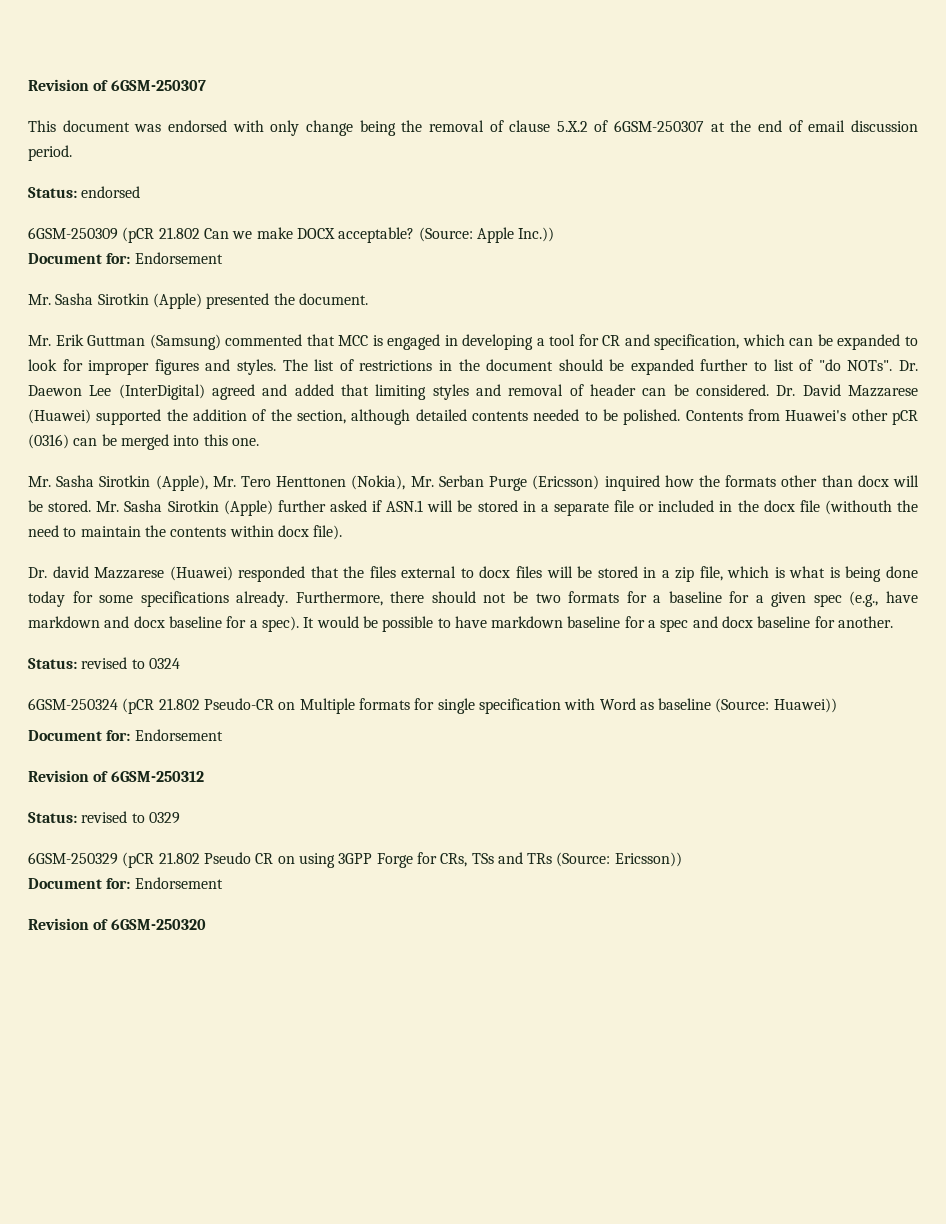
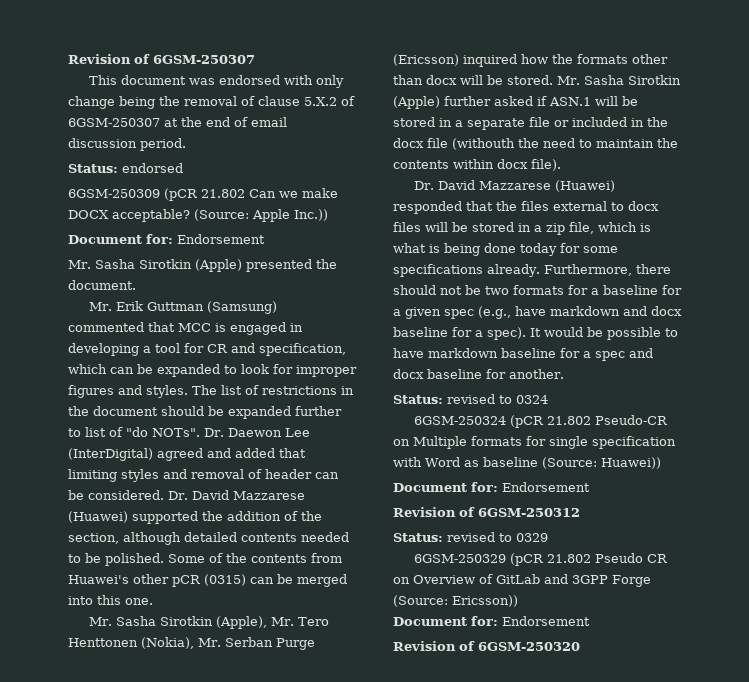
[685,410,743,421] Contents -> [168,553,307,563] Some of the contents
[28,434,69,449] (0316) -> [204,574,246,586] (0315)
[52,566,89,578] david -> [438,180,476,190] David
[298,852,553,868] using 3GPP Forge for CRs, TSs and TRs -> [413,574,651,587] Overview of GitLab and 3GPP Forge

